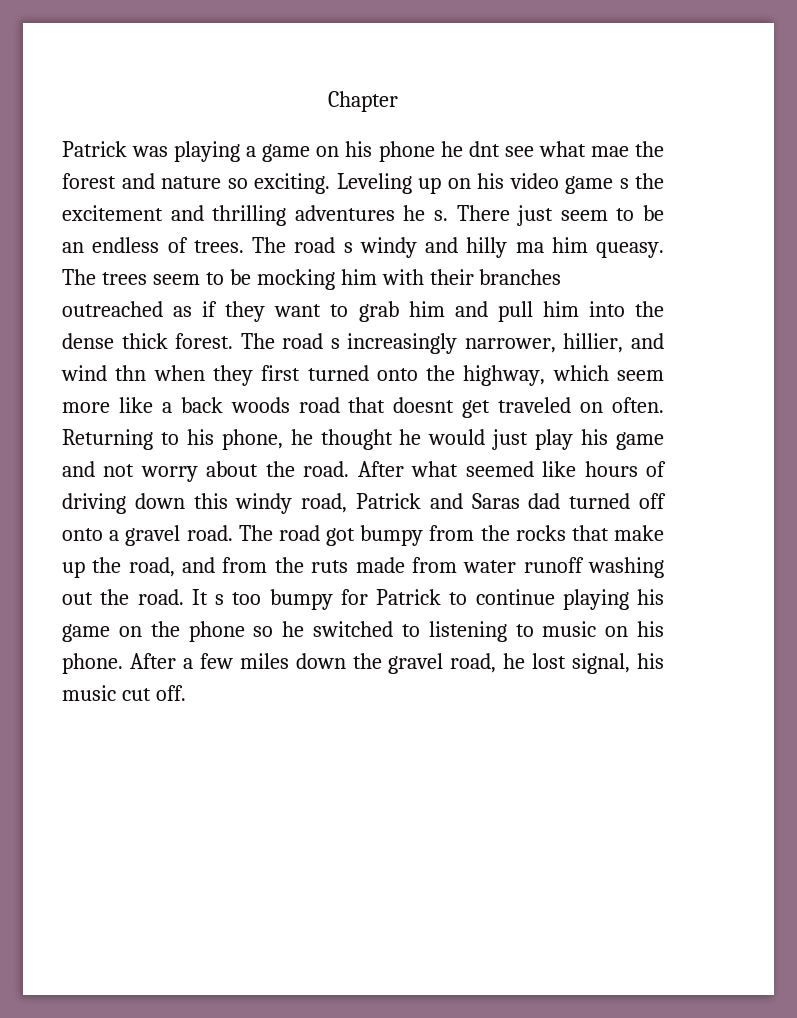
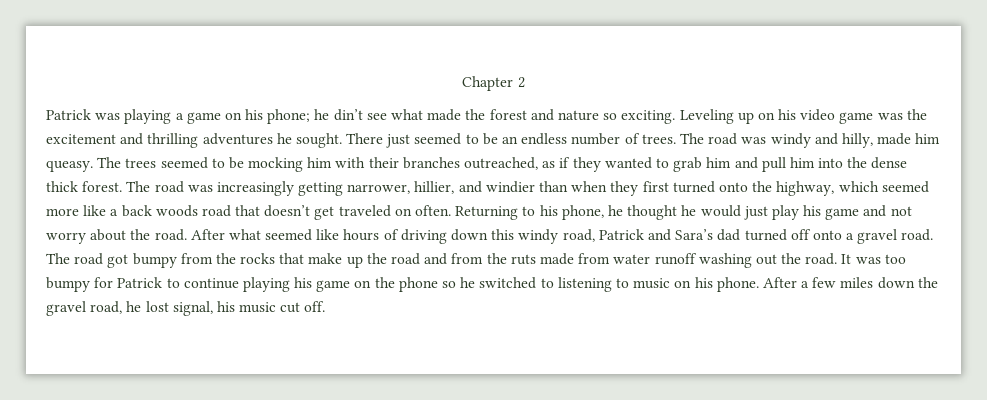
(398, 101) none -> [517,77,525,88] 2
[378,141,500,162] phone he dnt -> [267,109,363,124] phone; he din’t
[590,146,629,157] mae -> [427,109,462,121] made
[619,178,629,189] s -> [877,113,903,120] was
[434,210,449,221] s. -> [295,133,342,148] sought.
[560,210,608,221] seem -> [414,133,462,145] seemed
(160, 245) none -> [571,133,621,145] number
[343,242,353,253] s -> [741,137,767,144] was
[466,237,544,258] hilly ma -> [841,133,912,148] hilly, made
[152,274,200,285] seem -> [160,157,208,169] seemed
[62,301,163,317] outreached -> [464,157,539,170] outreached,
[274,304,322,317] want -> [604,157,652,169] wanted
[330,333,458,354] s increasingly -> [187,181,344,196] was increasingly getting
[61,365,147,381] wind thn -> [485,181,569,193] windier than
[617,370,664,381] seem -> [881,181,929,193] seemed
[393,397,455,413] doesnt -> [264,205,311,217] doesn’t
[471,493,520,509] Saras -> [675,229,714,240] Sara’s
[128,557,175,577] road, -> [391,253,421,265] road
[215,594,224,605] s -> [855,257,881,264] was

